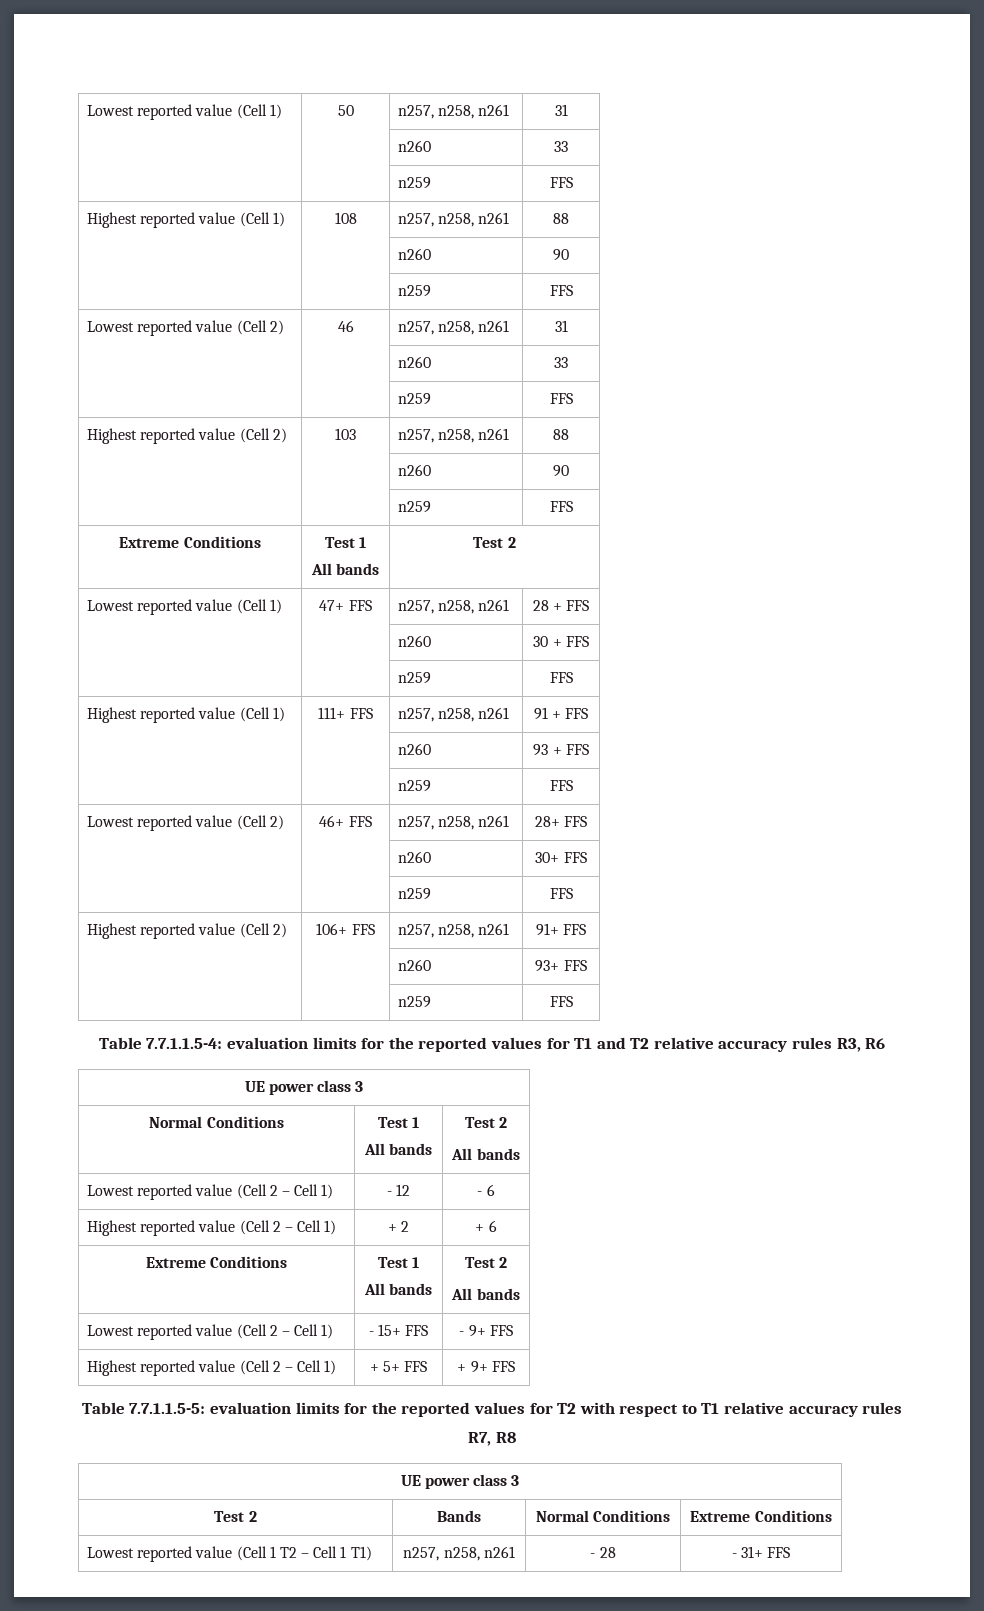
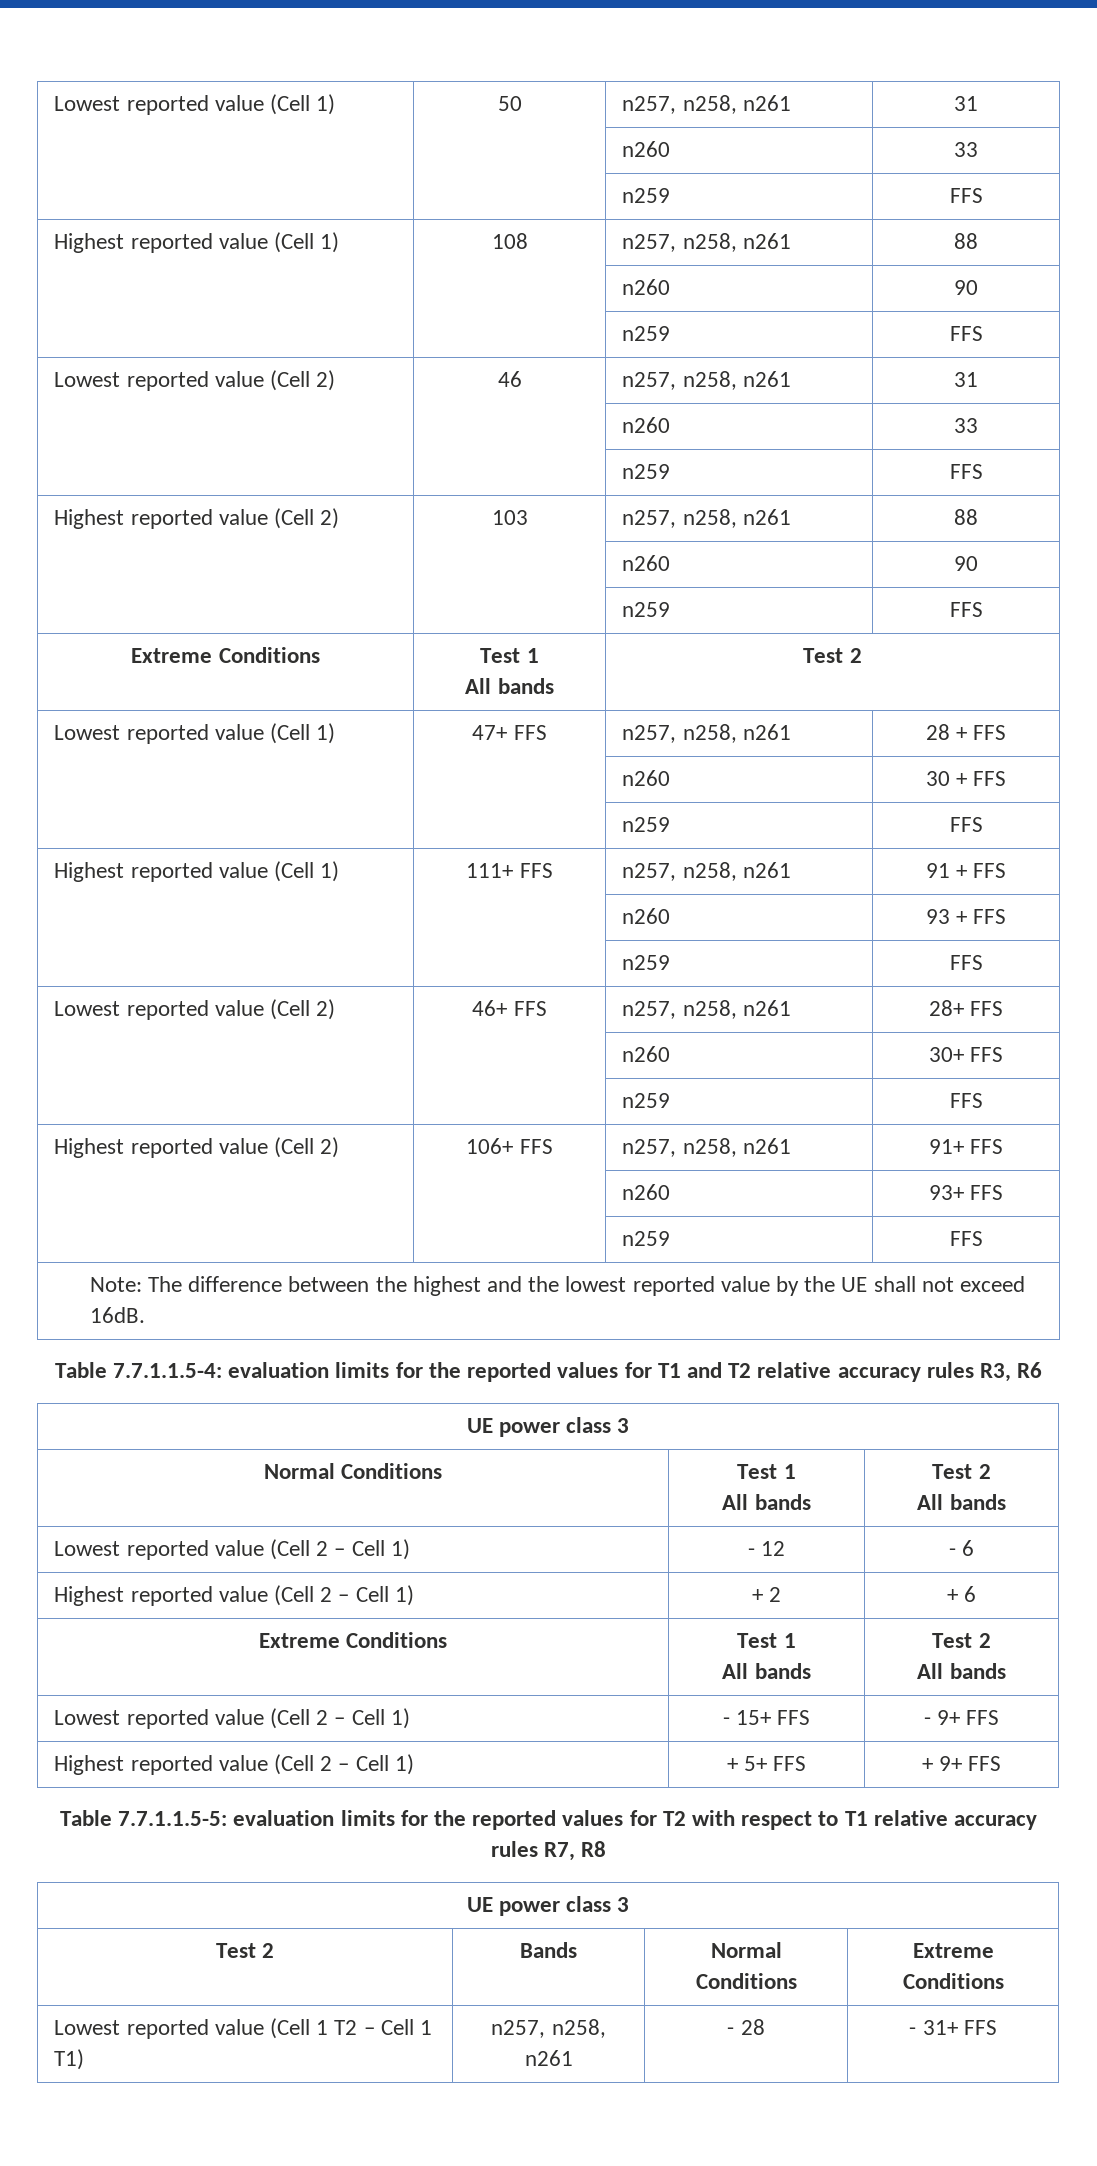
(573, 1001) none -> [89,1276,1026,1296] [89,1307,145,1323] // Note: The difference between the highest and the lowest reported value by the UE shall not exceed 16dB.

